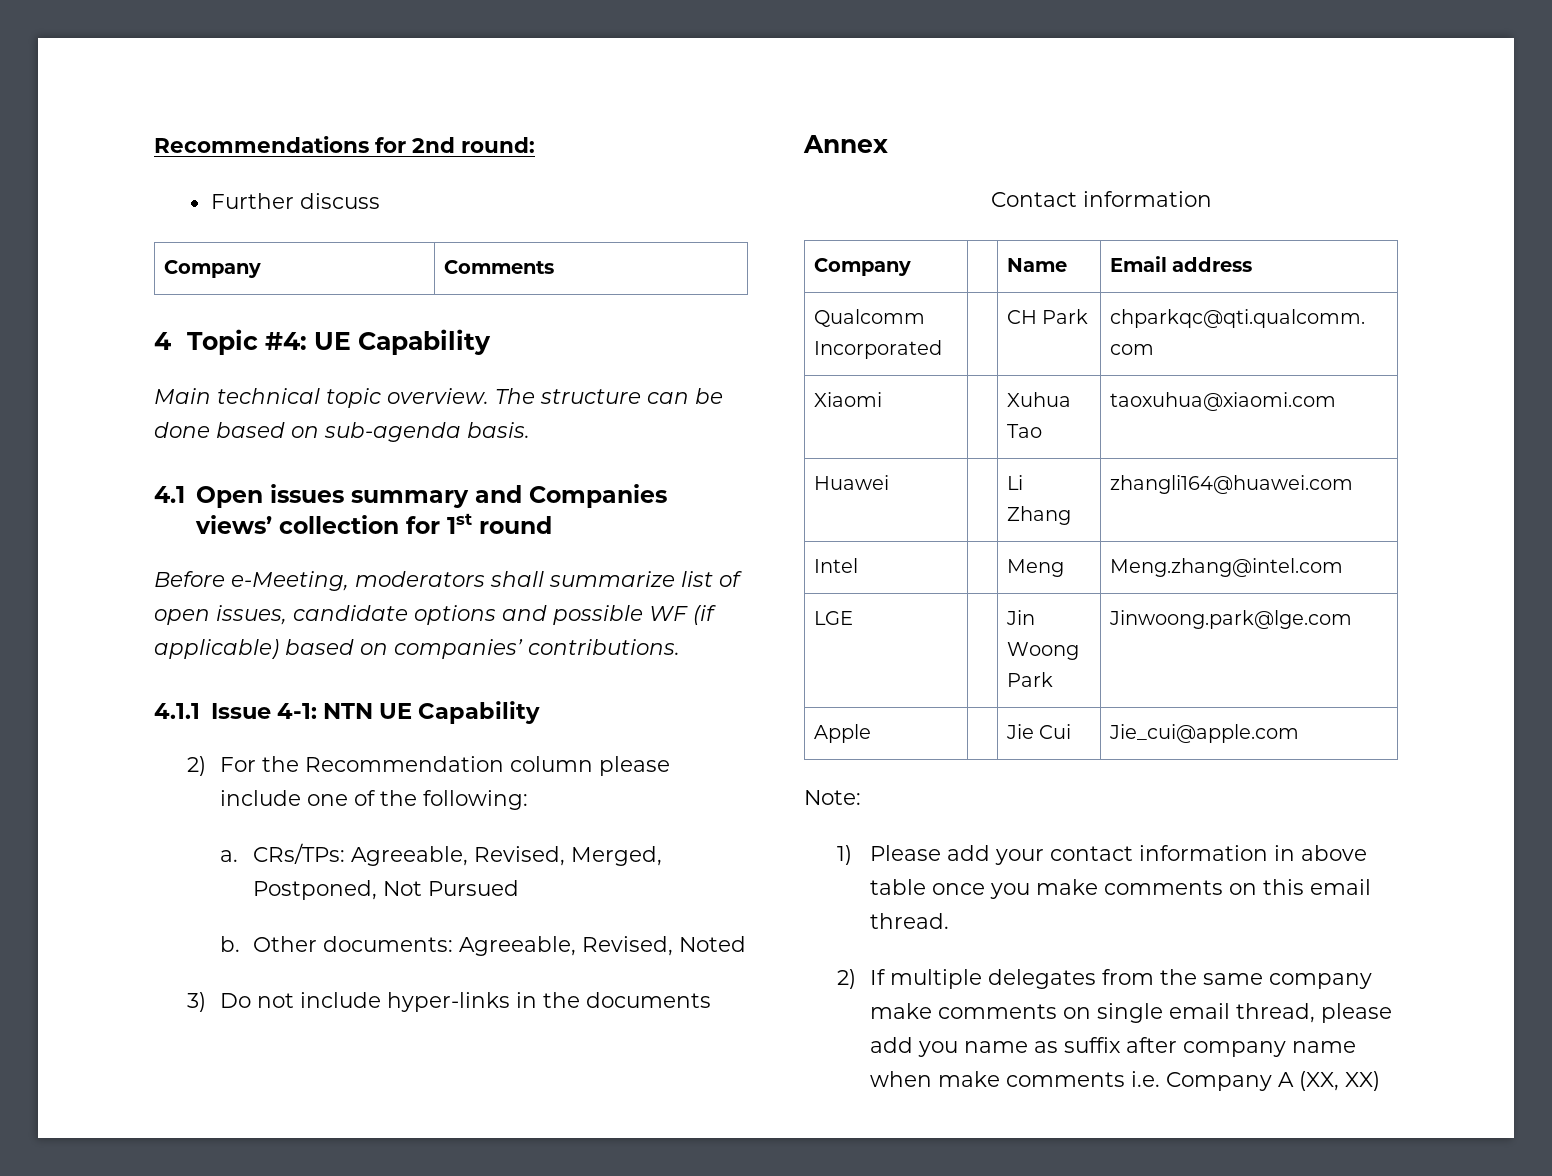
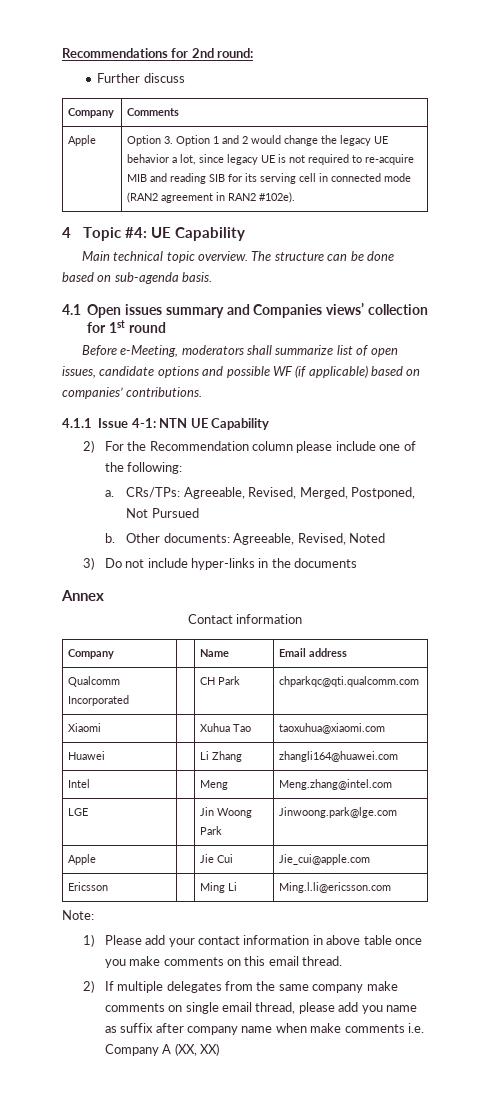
(554, 267) none -> [68,135,97,146] [127,135,389,146] [127,154,415,165] [127,173,412,184] [127,192,296,203] // Apple | Option 3. Option 1 and 2 would change the legacy UE behavior a lot, since legacy UE is not required to re-acquire MIB and reading SIB for its serving cell in connected mode (RAN2 agreement in RAN2 #102e).
(1299, 733) none -> [68,882,109,891] [200,882,238,893] [279,882,392,893] // Ericsson | | Ming Li | Ming.l.li@ericsson.com

